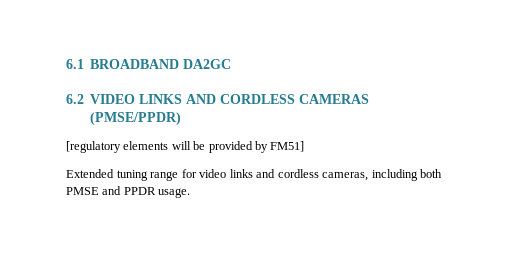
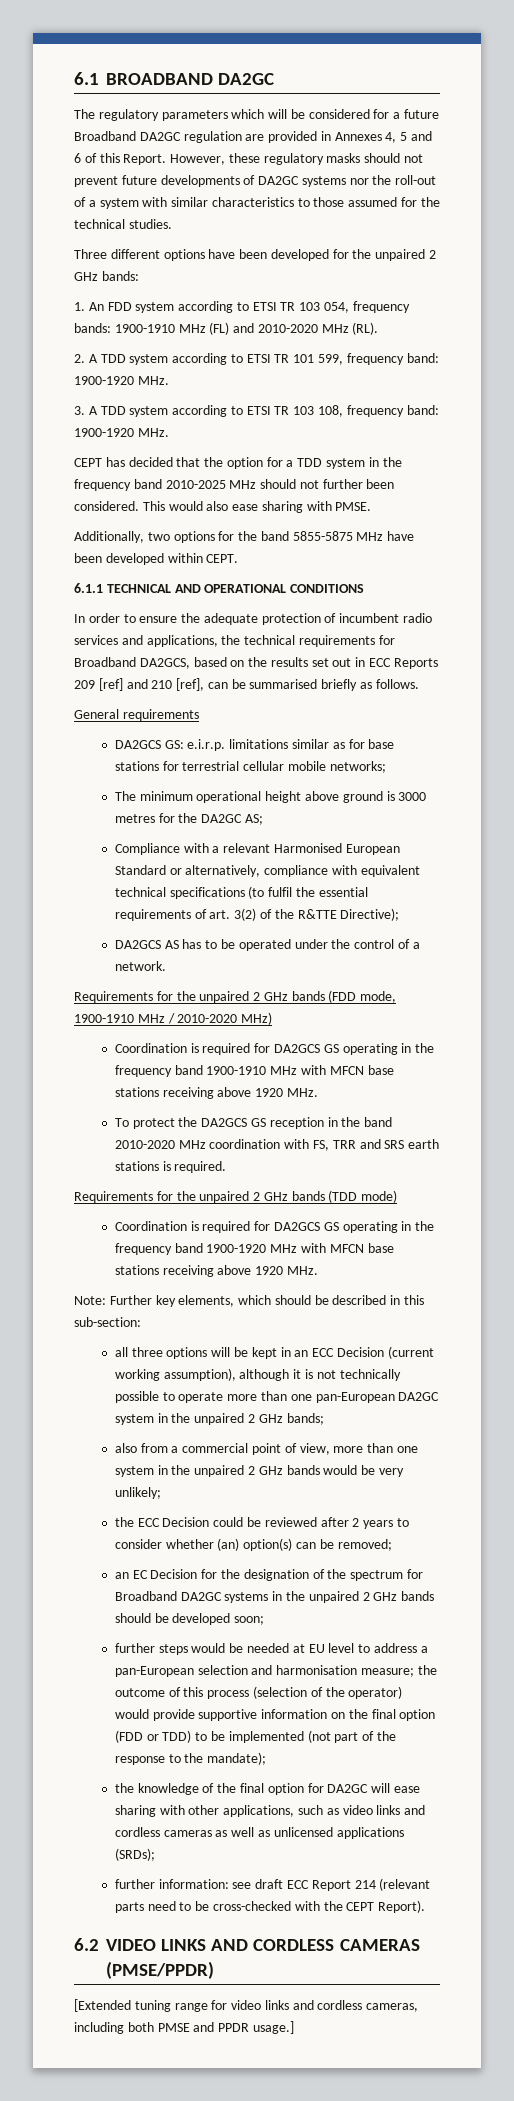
(232, 64) none -> [74,109,440,121] [74,131,433,143] [74,153,424,165] [74,175,437,187] [74,197,440,209] [74,219,172,229] [74,249,437,261] [74,271,139,281] [74,301,410,313] [74,322,379,335] [74,353,439,365] [74,376,169,385] [74,405,439,417] [74,428,169,437] [74,457,402,469] [74,479,395,491] [74,501,372,513] [74,531,415,543] [74,553,239,565] [74,583,365,593] [74,613,433,625] [74,635,395,647] [74,657,438,669] [74,678,419,691] [74,709,199,721] [114,739,395,751] [114,761,386,773] [114,791,427,803] [114,813,263,825] [114,843,400,855] [114,865,420,877] [114,886,368,899] [114,908,400,921] [114,939,420,951] [114,961,166,971] [74,990,397,1003] [74,1012,273,1025] [114,1043,435,1055] [114,1065,394,1077] [114,1087,318,1099] [114,1117,393,1129] [114,1139,440,1151] [114,1161,227,1173] [74,1190,398,1203] [114,1221,435,1233] [114,1243,394,1255] [114,1265,318,1277] [74,1295,425,1307] [74,1317,141,1327] [114,1346,434,1359] [114,1368,401,1381] [114,1391,440,1403] [114,1413,324,1425] [114,1443,418,1455] [114,1465,404,1477] [114,1487,161,1499] [114,1517,409,1529] [114,1538,392,1551] [114,1569,423,1581] [114,1591,435,1603] [114,1613,265,1625] [114,1643,428,1655] [114,1665,437,1677] [114,1686,403,1699] [114,1709,436,1721] [114,1730,396,1743] [114,1752,267,1765] [114,1783,420,1795] [114,1805,426,1817] [114,1827,404,1839] [114,1848,155,1861] [114,1878,431,1891] [114,1900,426,1913] // The regulatory parameters which will be considered for a future Broadband DA2GC regulation are provided in Annexes 4, 5 and 6 of this Report. However, these regulatory masks should not prevent future developments of DA2GC systems nor the roll-out of a system with similar characteristics to those assumed for the technical studies. // Three different options have been developed for the unpaired 2 GHz bands: // 1. An FDD system according to ETSI TR 103 054, frequency bands: 1900-1910 MHz (FL) and 2010-2020 MHz (RL). // 2. A TDD system according to ETSI TR 101 599, frequency band: 1900-1920 MHz. // 3. A TDD system according to ETSI TR 103 108, frequency band: 1900-1920 MHz. // CEPT has decided that the option for a TDD system in the frequency band 2010-2025 MHz should not further been considered. This would also ease sharing with PMSE. // Additionally, two options for the band 5855-5875 MHz have been developed within CEPT. // 6.1.1 TECHNICAL AND OPERATIONAL CONDITIONS // In order to ensure the adequate protection of incumbent radio services and applications, the technical requirements for Broadband DA2GCS, based on the results set out in ECC Reports 209 [ref] and 210 [ref], can be summarised briefly as follows. // General requirements // DA2GCS GS: e.i.r.p. limitations similar as for base stations for terrestrial cellular mobile networks; // The minimum operational height above ground is 3000 metres for the DA2GC AS; // Compliance with a relevant Harmonised European Standard or alternatively, compliance with equivalent technical specifications (to fulfil the essential requirements of art. 3(2) of the R&TTE Directive); // DA2GCS AS has to be operated under the control of a network. // Requirements for the unpaired 2 GHz bands (FDD mode, 1900-1910 MHz / 2010-2020 MHz) // Coordination is required for DA2GCS GS operating in the frequency band 1900-1910 MHz with MFCN base stations receiving above 1920 MHz. // To protect the DA2GCS GS reception in the band 2010-2020 MHz coordination with FS, TRR and SRS earth stations is required. // Requirements for the unpaired 2 GHz bands (TDD mode) // Coordination is required for DA2GCS GS operating in the frequency band 1900-1920 MHz with MFCN base stations receiving above 1920 MHz. // Note: Further key elements, which should be described in this sub-section: // all three options will be kept in an ECC Decision (current working assumption), although it is not technically possible to operate more than one pan-European DA2GC system in the unpaired 2 GHz bands; // also from a commercial point of view, more than one system in the unpaired 2 GHz bands would be very unlikely; // the ECC Decision could be reviewed after 2 years to consider whether (an) option(s) can be removed; // an EC Decision for the designation of the spectrum for Broadband DA2GC systems in the unpaired 2 GHz bands should be developed soon; // further steps would be needed at EU level to address a pan-European selection and harmonisation measure; the outcome of this process (selection of the operator) would provide supportive information on the final option (FDD or TDD) to be implemented (not part of the response to the mandate); // the knowledge of the final option for DA2GC will ease sharing with other applications, such as video links and cordless cameras as well as unlicensed applications (SRDs); // further information: see draft ECC Report 214 (relevant parts need to be cross-checked with the CEPT Report).
[66,141,305,153] [66,169,114,178] [regulatory elements will be provided by FM51] // Extended -> [74,1999,131,2012] [Extended
[158,188,191,198] usage. -> [252,2021,294,2034] usage.]

